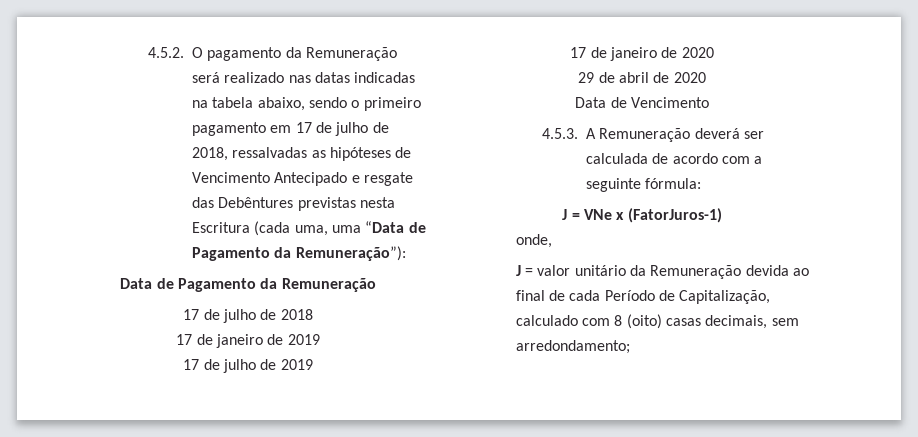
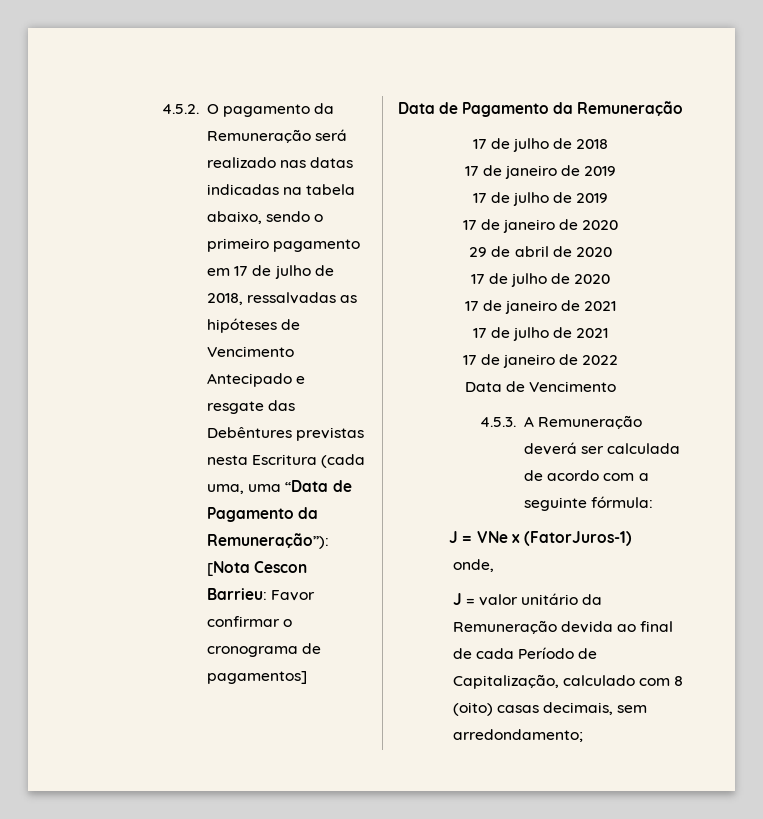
(406, 253) none -> [207,561,308,576] [207,588,316,601] [207,616,293,627] [207,643,322,657] [207,671,308,684] [Nota Cescon Barrieu: Favor confirmar o cronograma de pagamentos]
(706, 77) none -> [470,273,611,287] [464,300,617,314] [472,327,609,341] [462,354,619,368] // 17 de julho de 2020 // 17 de janeiro de 2021 // 17 de julho de 2021 // 17 de janeiro de 2022

